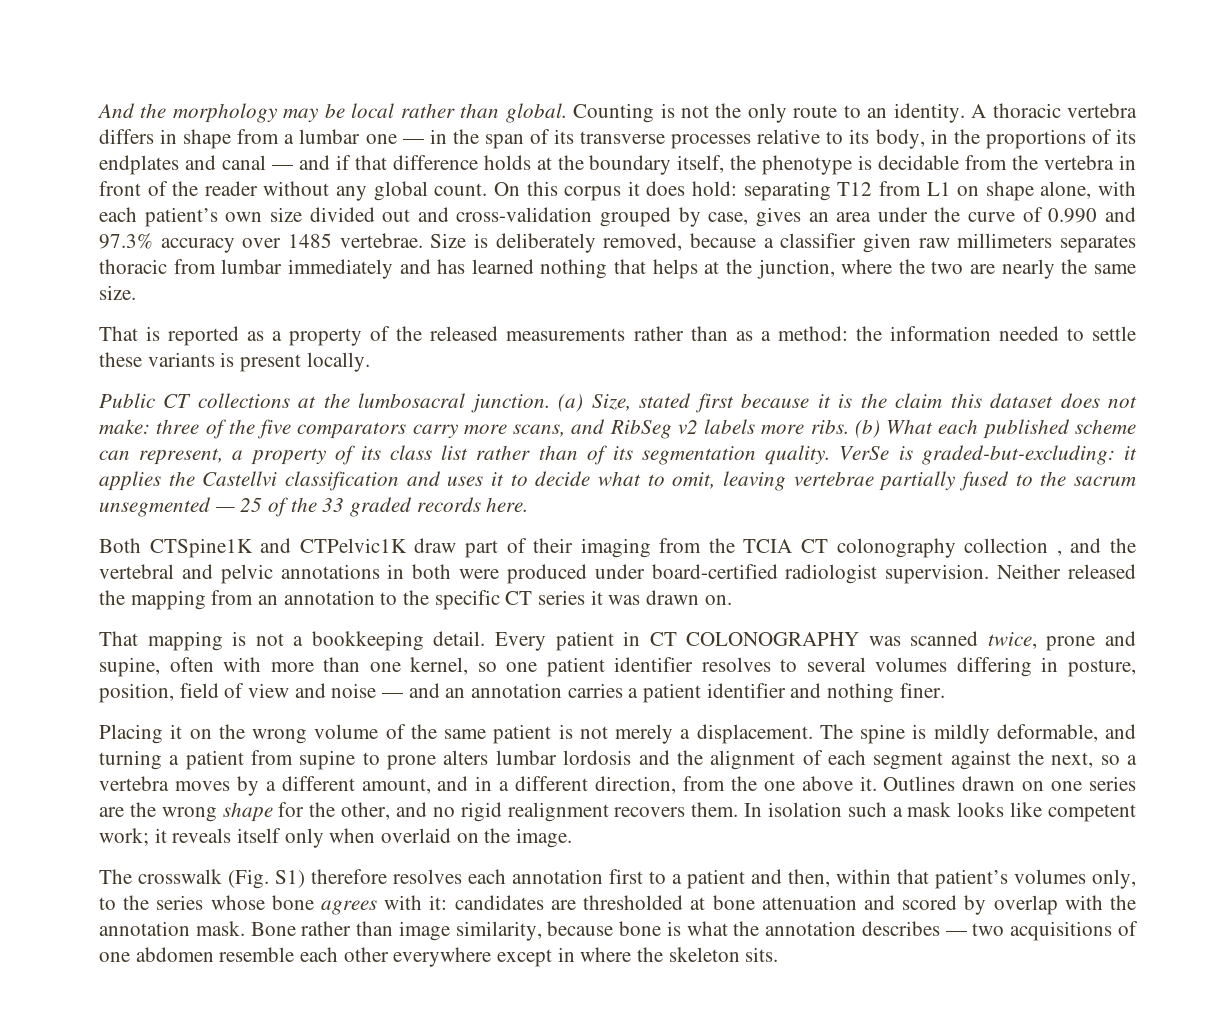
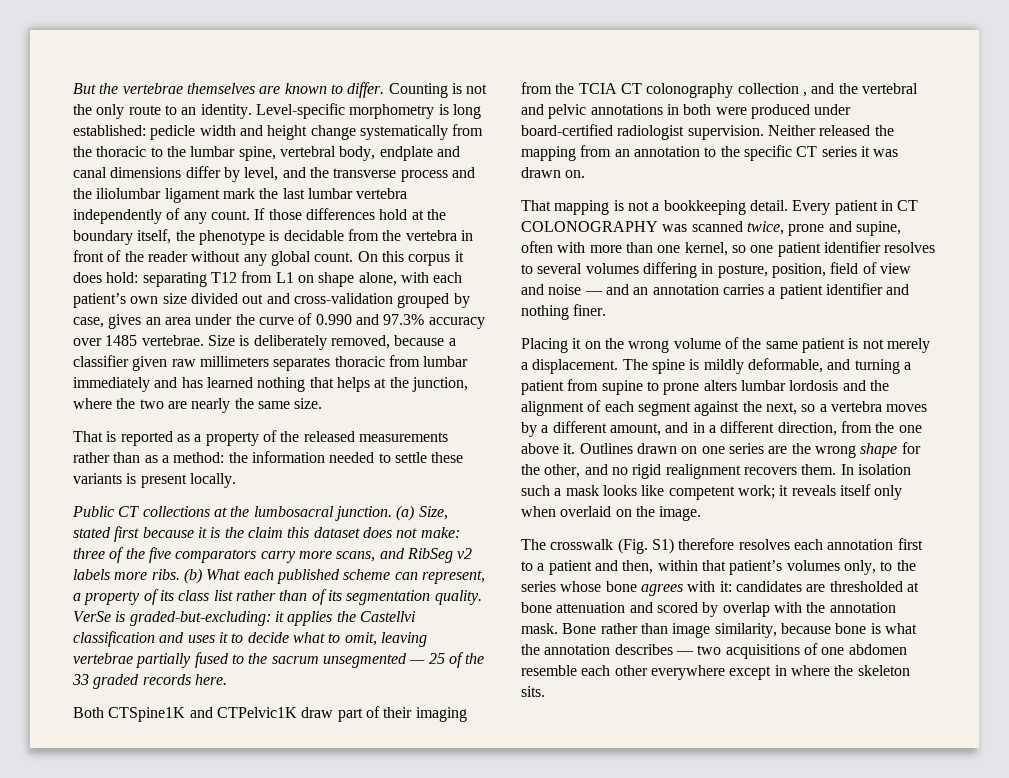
[97,103,567,123] And the morphology may be local rather than global. -> [73,82,385,98] But the vertebrae themselves are known to differ.
[971,103,1138,118] [99,129,1136,149] [99,155,531,175] A thoracic vertebra differs in shape from a lumbar one — in the span of its transverse processes relative to its body, in the proportions of its endplates and canal — and if that difference holds -> [255,103,481,119] [73,124,484,140] [73,146,460,161] [73,166,475,182] [73,188,408,203] [73,208,408,224] Level-specific morphometry is long established: pedicle width and height change systematically from the thoracic to the lumbar spine, vertebral body, endplate and canal dimensions differ by level, and the transverse process and the iliolumbar ligament mark the last lumbar vertebra independently of any count. If those differences hold

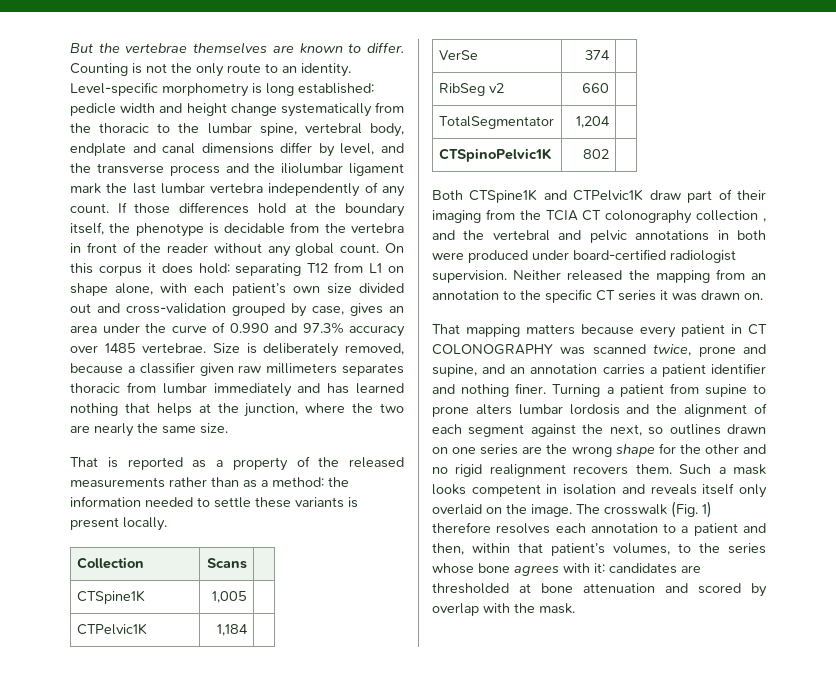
[72,505,448,521] [73,526,460,542] [73,547,473,563] [73,568,485,584] [73,589,482,605] [73,611,415,626] [73,631,427,647] [73,652,485,668] [72,674,227,689] // Public CT collections at the lumbosacral junction. (a) Size, stated first because it is the claim this dataset does not make: three of the five comparators carry more scans, and RibSeg v2 labels more ribs. (b) What each published scheme can represent, a property of its class list rather than of its segmentation quality. VerSe is graded-but-excluding: it applies the Castellvi classification and uses it to decide what to omit, leaving vertebrae partially fused to the sacrum unsegmented — 25 of the 33 graded records here. -> [76,557,144,569] [207,558,248,569] [76,590,145,604] [212,591,248,603] [76,623,147,635] [217,624,249,636] [438,50,478,60] [585,50,611,60] [438,83,504,96] [582,83,610,93] [438,116,554,129] [576,116,611,128] [438,148,552,162] [583,149,610,159] // Collection | Scans | // CTSpine1K | 1,005 | // CTPelvic1K | 1,184 | // VerSe | 374 | // RibSeg v2 | 660 | // TotalSegmentator | 1,204 | // CTSpinoPelvic1K | 802 |
[613,200,831,215] is not a bookkeeping detail. Every -> [526,324,676,338] matters because every
[521,241,936,257] [521,262,911,278] [521,284,603,295] often with more than one kernel, so one patient identifier resolves to several volumes differing in posture, position, field of view and noise — -> (477, 370) none
[521,337,930,353] [521,358,900,374] // Placing it on the wrong volume of the same patient is not merely a displacement. The spine is mildly deformable, and turning -> [552,384,601,397] Turning
[819,401,928,412] [521,421,922,437] [521,443,633,454] a vertebra moves by a different amount, and in a different direction, from the one above it. Outlines -> [669,424,721,435] outlines
[544,464,581,478] other, -> [704,444,739,454] other
[840,464,911,475] [521,485,789,500] In isolation such a mask looks like competent work; it -> [679,464,766,475] [432,484,645,497] Such a mask looks competent in isolation and
[521,506,556,517] when -> (767, 491) none
(702, 513) // -> (572, 510) none
[651,538,674,554] S1) -> [702,501,712,518] 1)
[897,538,923,550] first -> (658, 528) none
[786,560,876,575] volumes only, -> [613,543,670,555] volumes,
[829,602,896,613] [521,623,917,638] [521,643,907,659] [521,665,910,680] [521,686,545,697] annotation mask. Bone rather than image similarity, because bone is what the annotation describes — two acquisitions of one abdomen resemble each other everywhere except in where the skeleton sits. -> [539,603,575,614] mask.

